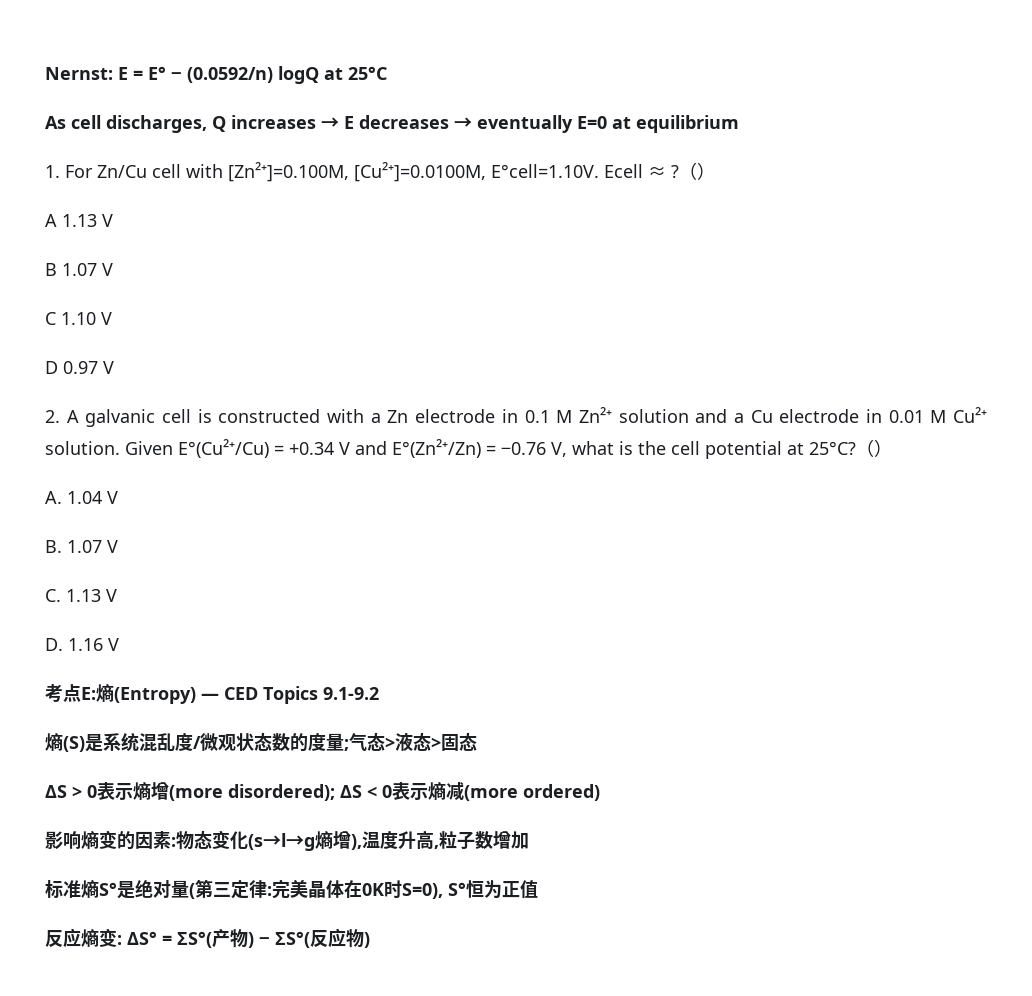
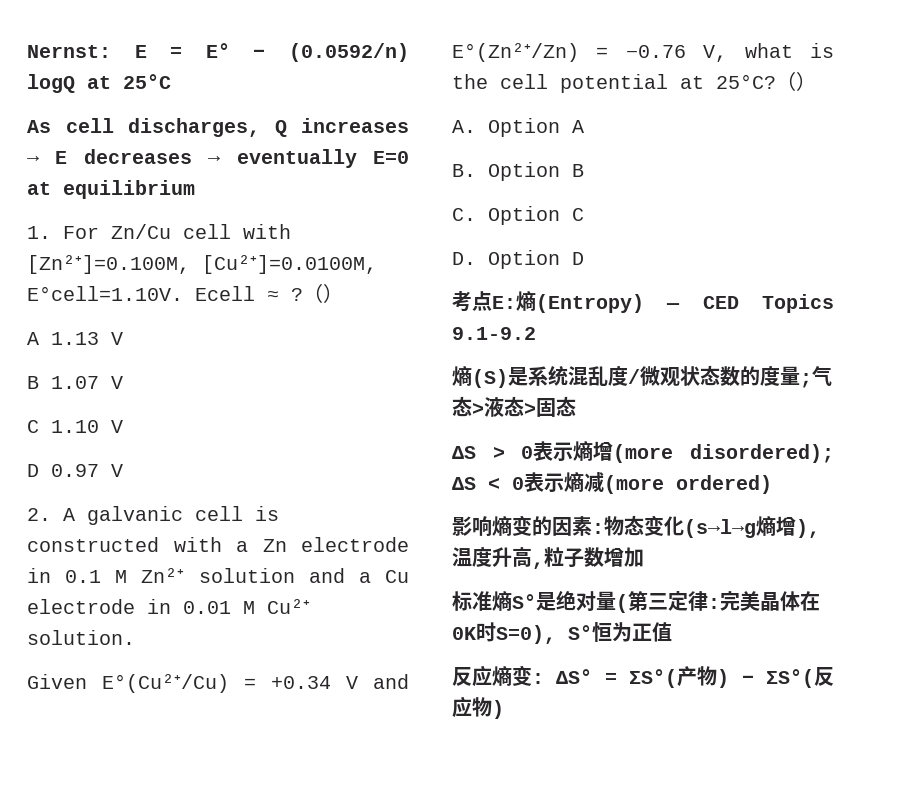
(120, 448) none -> (135, 637) //
[67,491,118,504] 1.04 V -> [488,118,584,137] Option A
[67,540,118,553] 1.07 V -> [488,162,584,181] Option B
[66,589,117,602] 1.13 V -> [488,206,584,225] Option C
[68,638,119,651] 1.16 V -> [488,250,584,269] Option D

